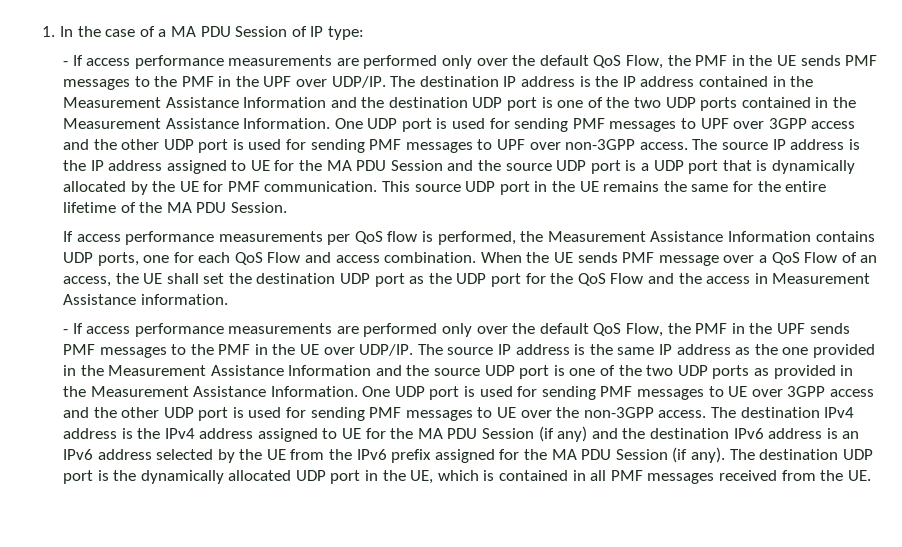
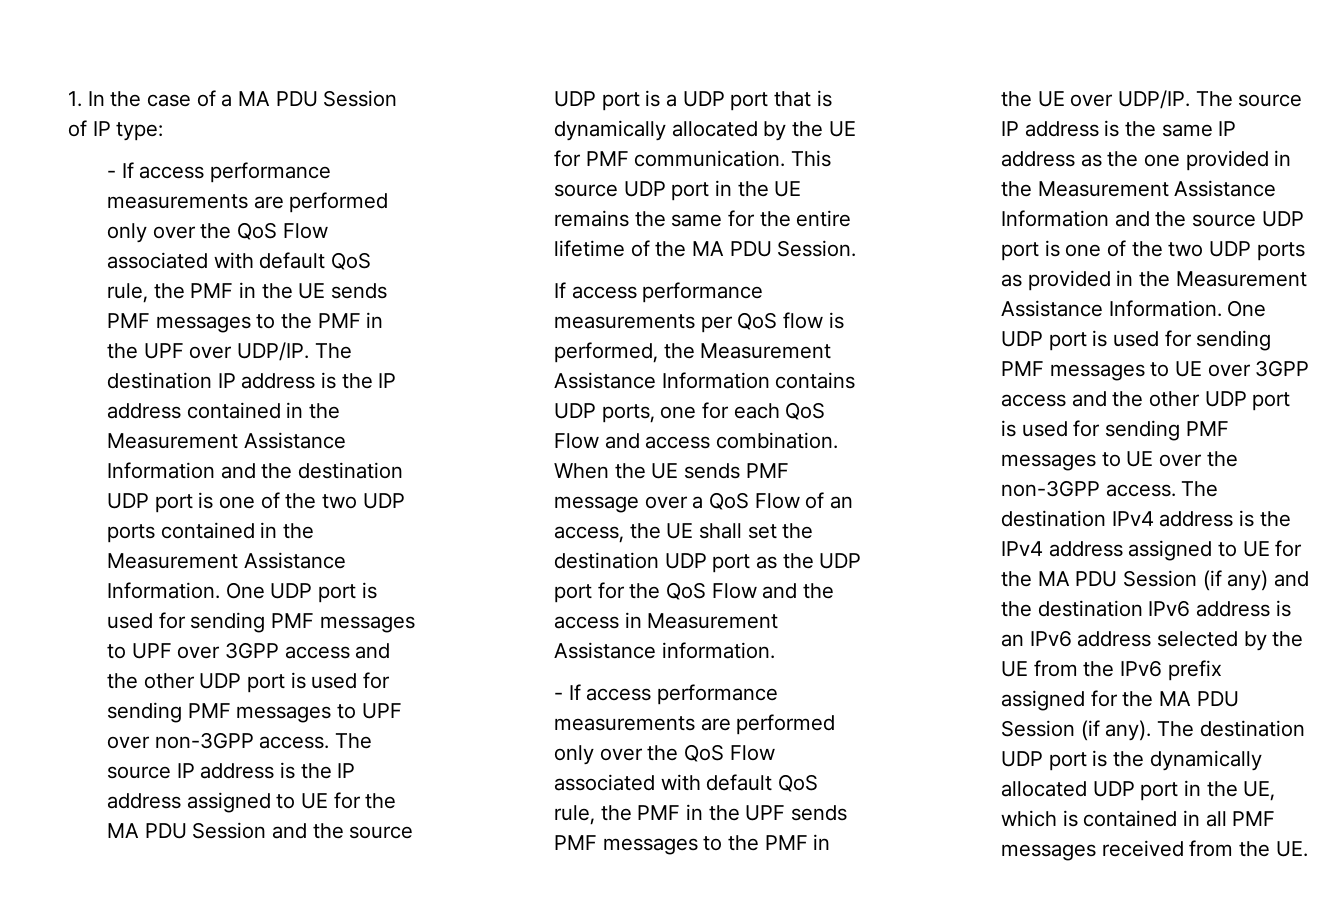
[539,55,663,69] default QoS Flow, -> [236,222,328,240] [106,252,371,270] [106,283,148,303] QoS Flow associated with default QoS rule,
[539,323,663,337] default QoS Flow, -> [683,744,775,762] [553,774,818,792] [553,805,595,825] QoS Flow associated with default QoS rule,

